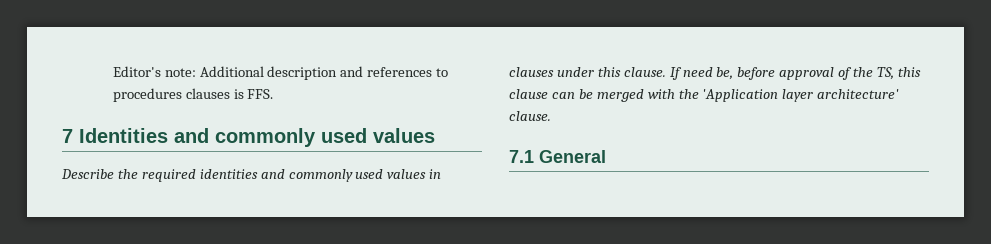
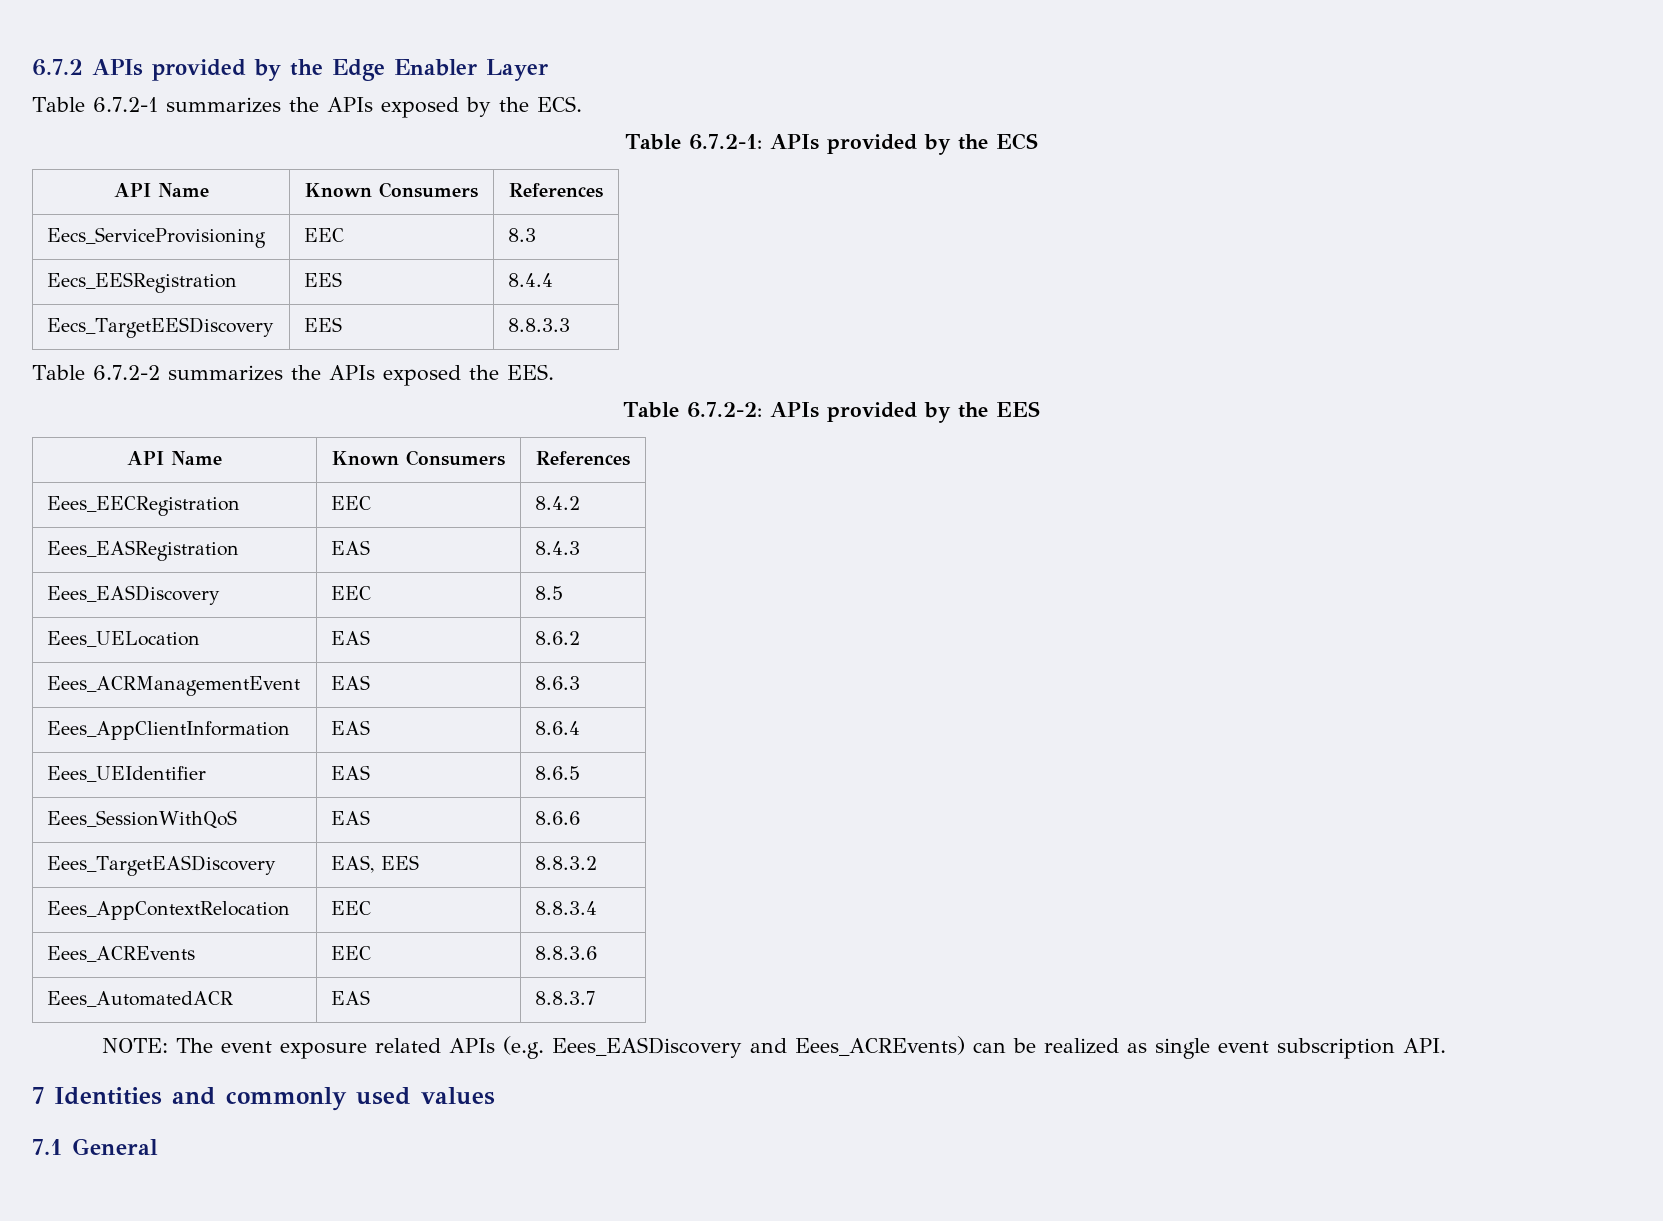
[112,66,449,80] [112,88,274,102] Editor's note: Additional description and references to procedures clauses is FFS. -> [32,59,548,81] [32,96,582,118] [625,133,1038,155] [113,183,209,197] [305,182,478,198] [509,183,603,198] [47,227,267,248] [304,228,345,242] [508,228,537,242] [47,272,238,293] [304,272,343,287] [508,273,554,287] [47,317,275,338] [304,317,343,332] [508,318,571,332] [32,364,554,386] [623,401,1040,423] [127,451,222,465] [332,450,505,466] [536,451,630,466] [47,496,241,516] [331,496,372,510] [535,496,581,510] [47,540,240,561] [331,540,371,555] [535,541,581,555] [47,585,221,605] [331,586,372,600] [535,586,564,600] [47,631,201,647] [331,630,371,645] [535,631,581,645] [47,676,301,696] [331,675,371,690] [535,676,581,690] [47,721,291,740] [331,720,371,735] [535,721,581,735] [47,766,207,782] [331,765,371,780] [535,766,581,780] [47,810,238,829] [331,810,371,825] [535,811,581,825] [47,855,277,876] [331,855,420,873] [535,856,598,870] [47,901,291,920] [331,901,372,915] [535,901,598,915] [47,946,196,962] [331,946,372,960] [535,946,598,960] [47,991,234,1007] [331,990,371,1005] [535,991,596,1005] [102,1036,1447,1059] 6.7.2 APIs provided by the Edge Enabler Layer // Table 6.7.2-1 summarizes the APIs exposed by the ECS. // Table 6.7.2-1: APIs provided by the ECS // API Name | Known Consumers | References // Eecs_ServiceProvisioning | EEC | 8.3 // Eecs_EESRegistration | EES | 8.4.4 // Eecs_TargetEESDiscovery | EES | 8.8.3.3 // Table 6.7.2-2 summarizes the APIs exposed the EES. // Table 6.7.2-2: APIs provided by the EES // API Name | Known Consumers | References // Eees_EECRegistration | EEC | 8.4.2 // Eees_EASRegistration | EAS | 8.4.3 // Eees_EASDiscovery | EEC | 8.5 // Eees_UELocation | EAS | 8.6.2 // Eees_ACRManagementEvent | EAS | 8.6.3 // Eees_AppClientInformation | EAS | 8.6.4 // Eees_UEIdentifier | EAS | 8.6.5 // Eees_SessionWithQoS | EAS | 8.6.6 // Eees_TargetEASDiscovery | EAS, EES | 8.8.3.2 // Eees_AppContextRelocation | EEC | 8.8.3.4 // Eees_ACREvents | EEC | 8.8.3.6 // Eees_AutomatedACR | EAS | 8.8.3.7 // NOTE: The event exposure related APIs (e.g. Eees_EASDiscovery and Eees_ACREvents) can be realized as single event subscription API.
[61,169,442,182] [509,67,921,80] [509,89,900,102] [509,111,551,121] // Describe the required identities and commonly used values in clauses under this clause. If need be, before approval of the TS, this clause can be merged with the 'Application layer architecture' clause. -> (495, 1096) none

